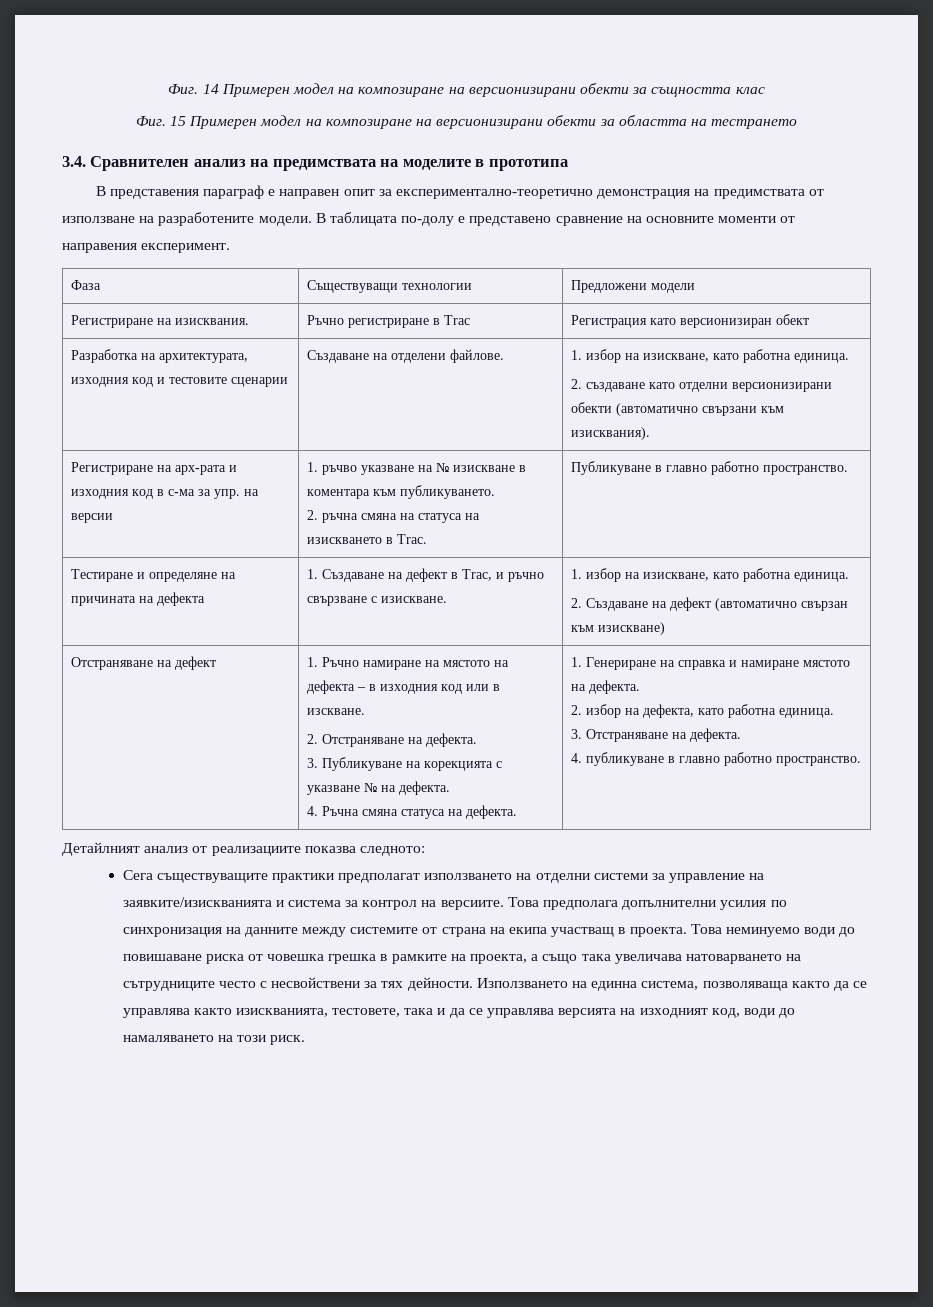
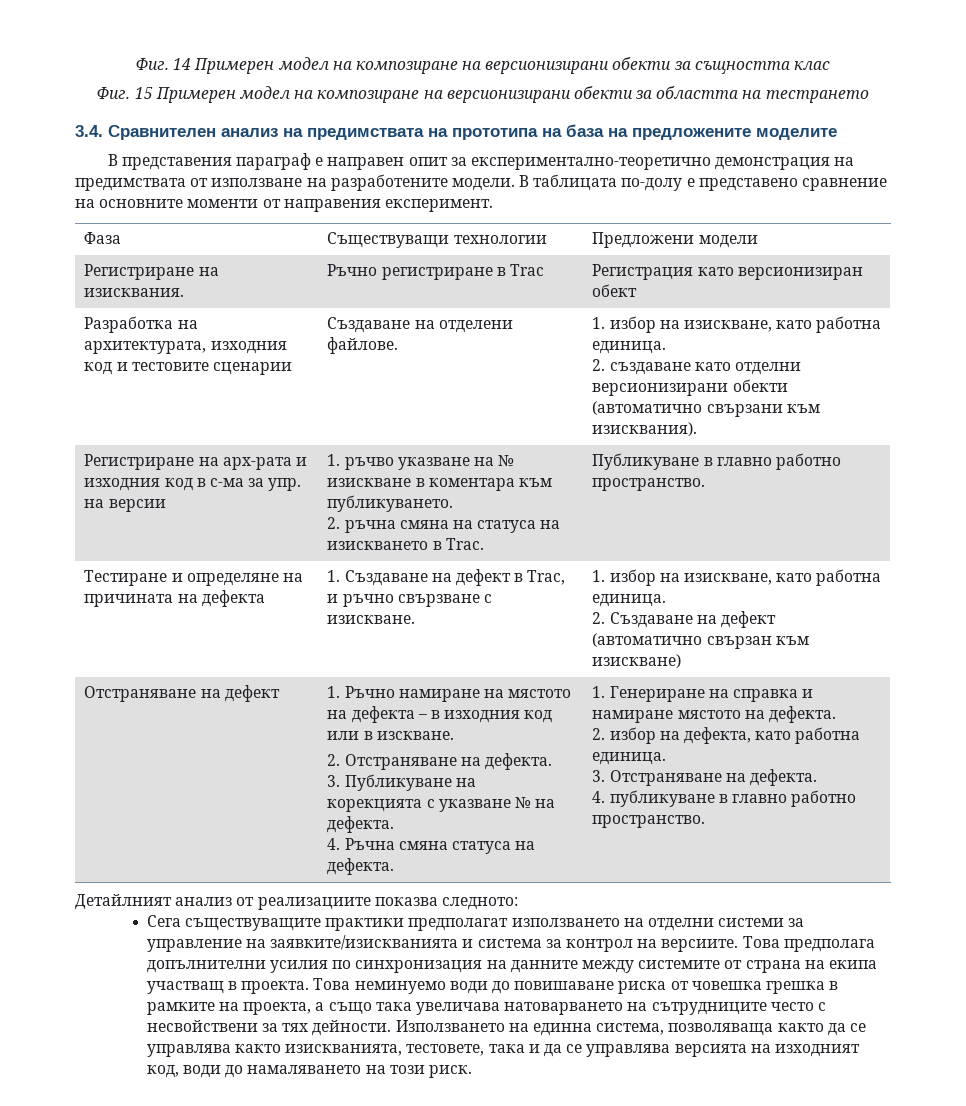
(399, 163) none -> [452,124,751,140] прототипа на база на предложените
[475,159,568,171] в прототипа -> (837, 134) none

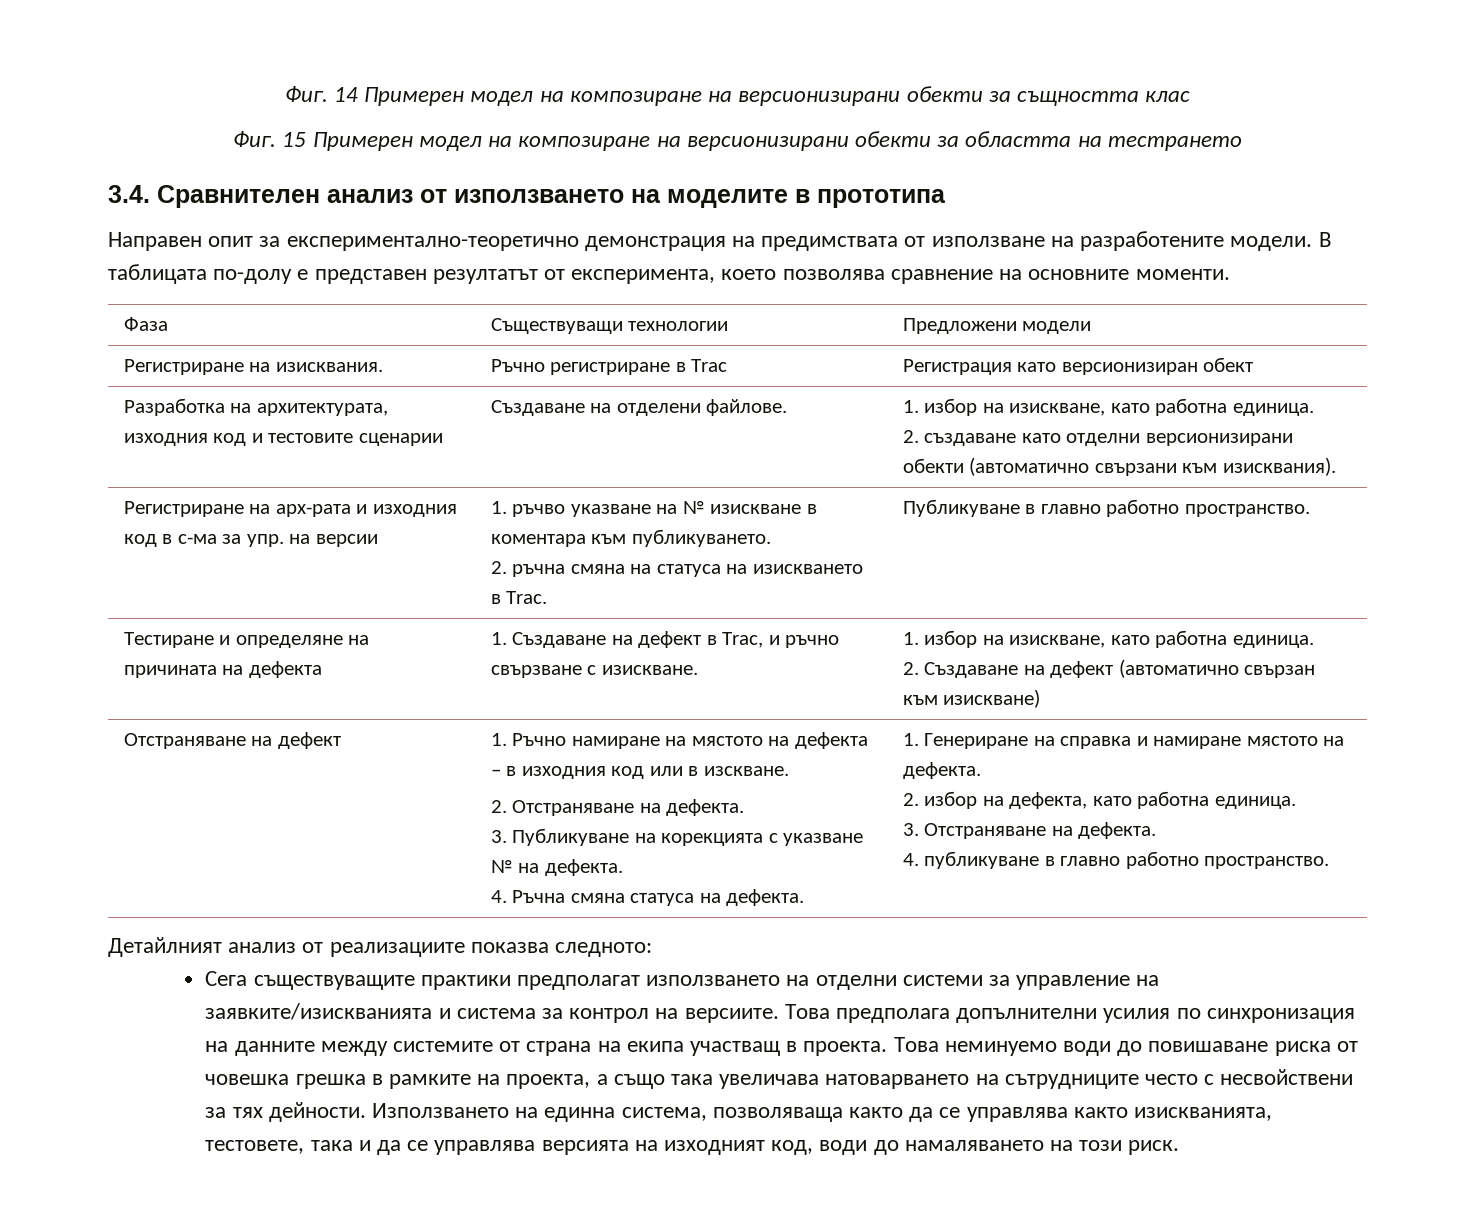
[283,124,837,140] [107,153,405,170] на предимствата на прототипа на база на предложените моделите // В представения параграф е направен -> [420,189,946,208] [108,232,202,251] от използването на моделите в прототипа // Направен
[698,178,888,191] [75,199,493,212] представено сравнение на основните моменти от направения експеримент. -> [314,269,1230,284] представен резултатът от експеримента, което позволява сравнение на основните моменти.

